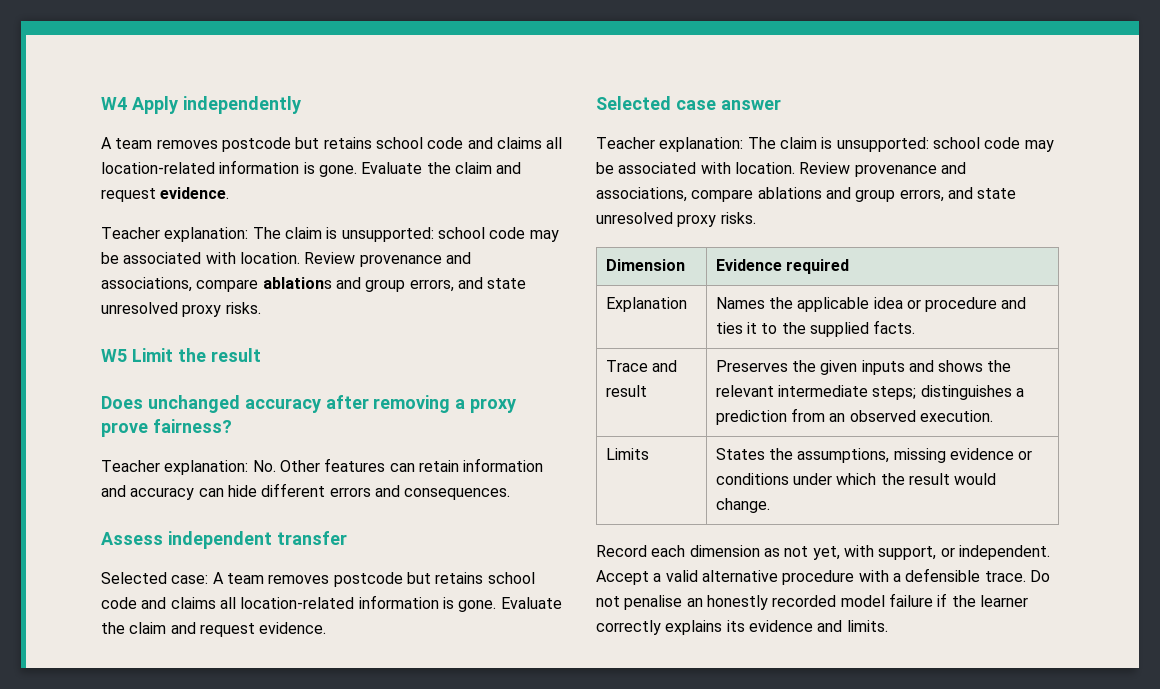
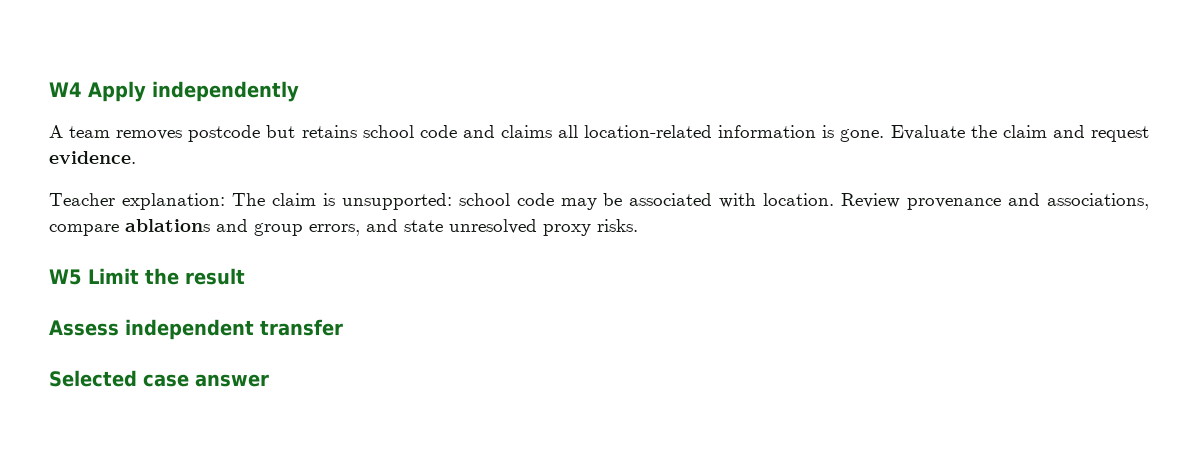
[101,395,517,413] [101,419,232,437] [101,458,544,475] [101,483,511,500] [101,531,347,549] [101,572,535,587] [101,595,562,612] [101,622,327,637] [596,96,781,110] [596,137,1054,152] [596,162,966,177] [596,187,1017,202] [596,212,756,227] [605,259,685,271] [715,259,849,274] [605,297,687,312] [715,297,1027,312] [715,320,916,337] [605,360,677,372] [605,385,647,397] [715,360,1012,375] [715,385,1024,400] [715,408,993,425] [605,448,649,460] [715,448,1033,463] [715,473,997,485] [715,498,770,513] [596,545,1050,560] [596,568,1050,585] [596,593,1028,610] [596,620,888,635] Does unchanged accuracy after removing a proxy prove fairness? // Teacher explanation: No. Other features can retain information and accuracy can hide different errors and consequences. // Assess independent transfer // Selected case: A team removes postcode but retains school code and claims all location-related information is gone. Evaluate the claim and request evidence. // Selected case answer // Teacher explanation: The claim is unsupported: school code may be associated with location. Review provenance and associations, compare ablations and group errors, and state unresolved proxy risks. // Dimension | Evidence required // Explanation | Names the applicable idea or procedure and ties it to the supplied facts. // Trace and result | Preserves the given inputs and shows the relevant intermediate steps; distinguishes a prediction from an observed execution. // Limits | States the assumptions, missing evidence or conditions under which the result would change. // Record each dimension as not yet, with support, or independent. Accept a valid alternative procedure with a defensible trace. Do not penalise an honestly recorded model failure if the learner correctly explains its evidence and limits. -> [49,319,343,340] [49,370,269,387] Assess independent transfer // Selected case answer

